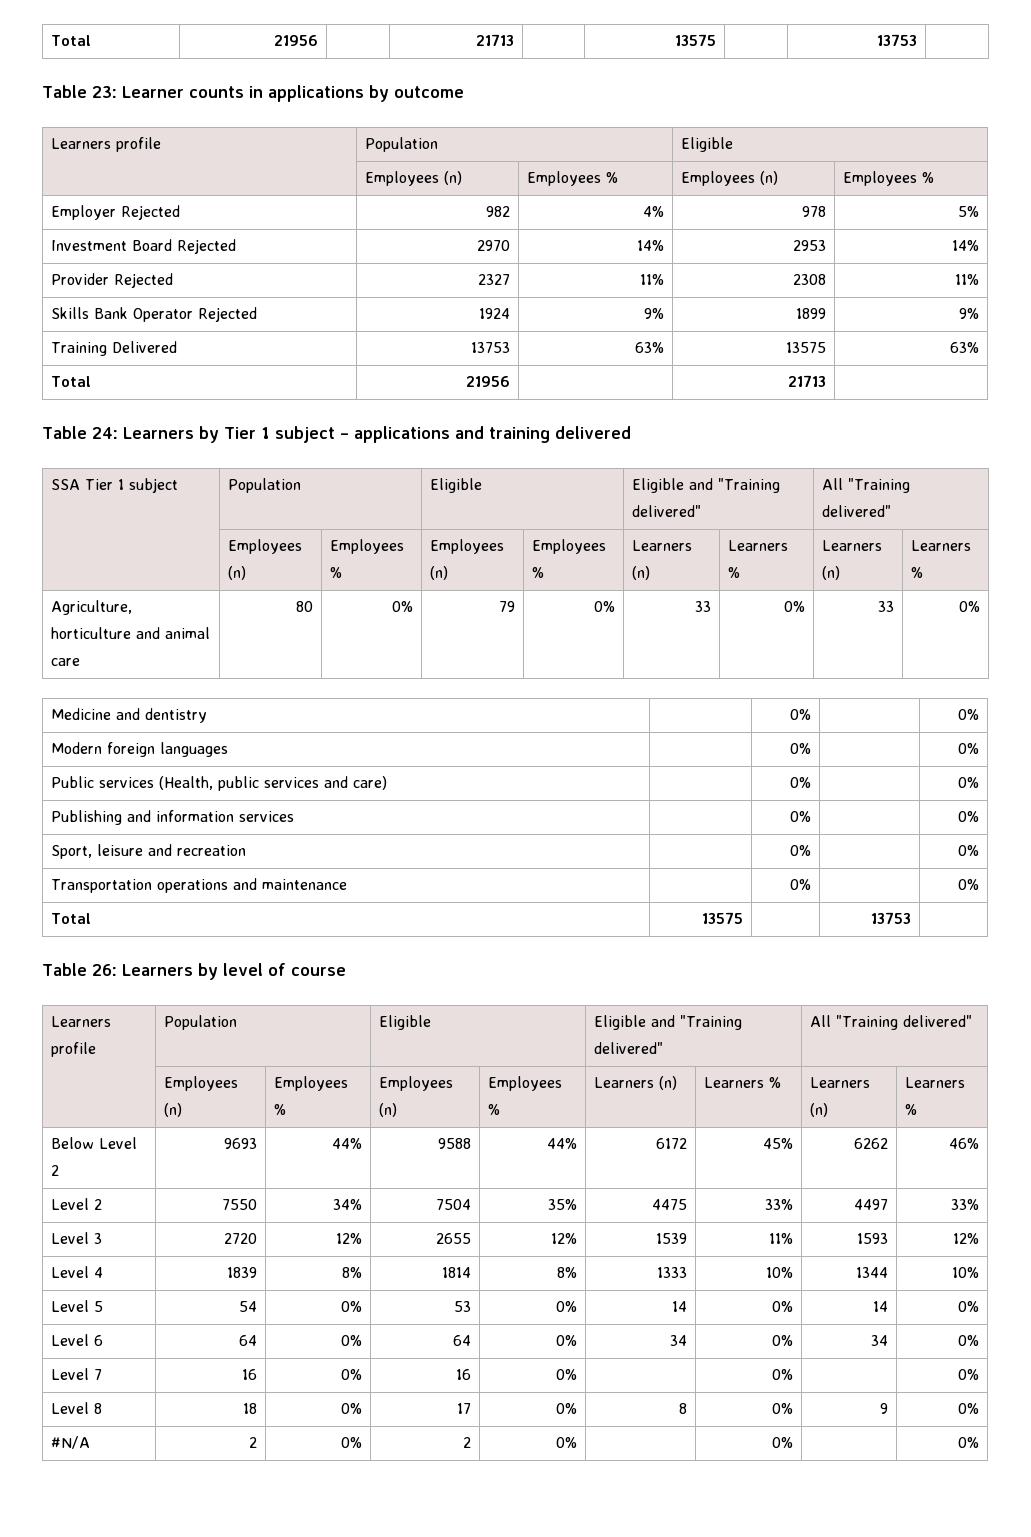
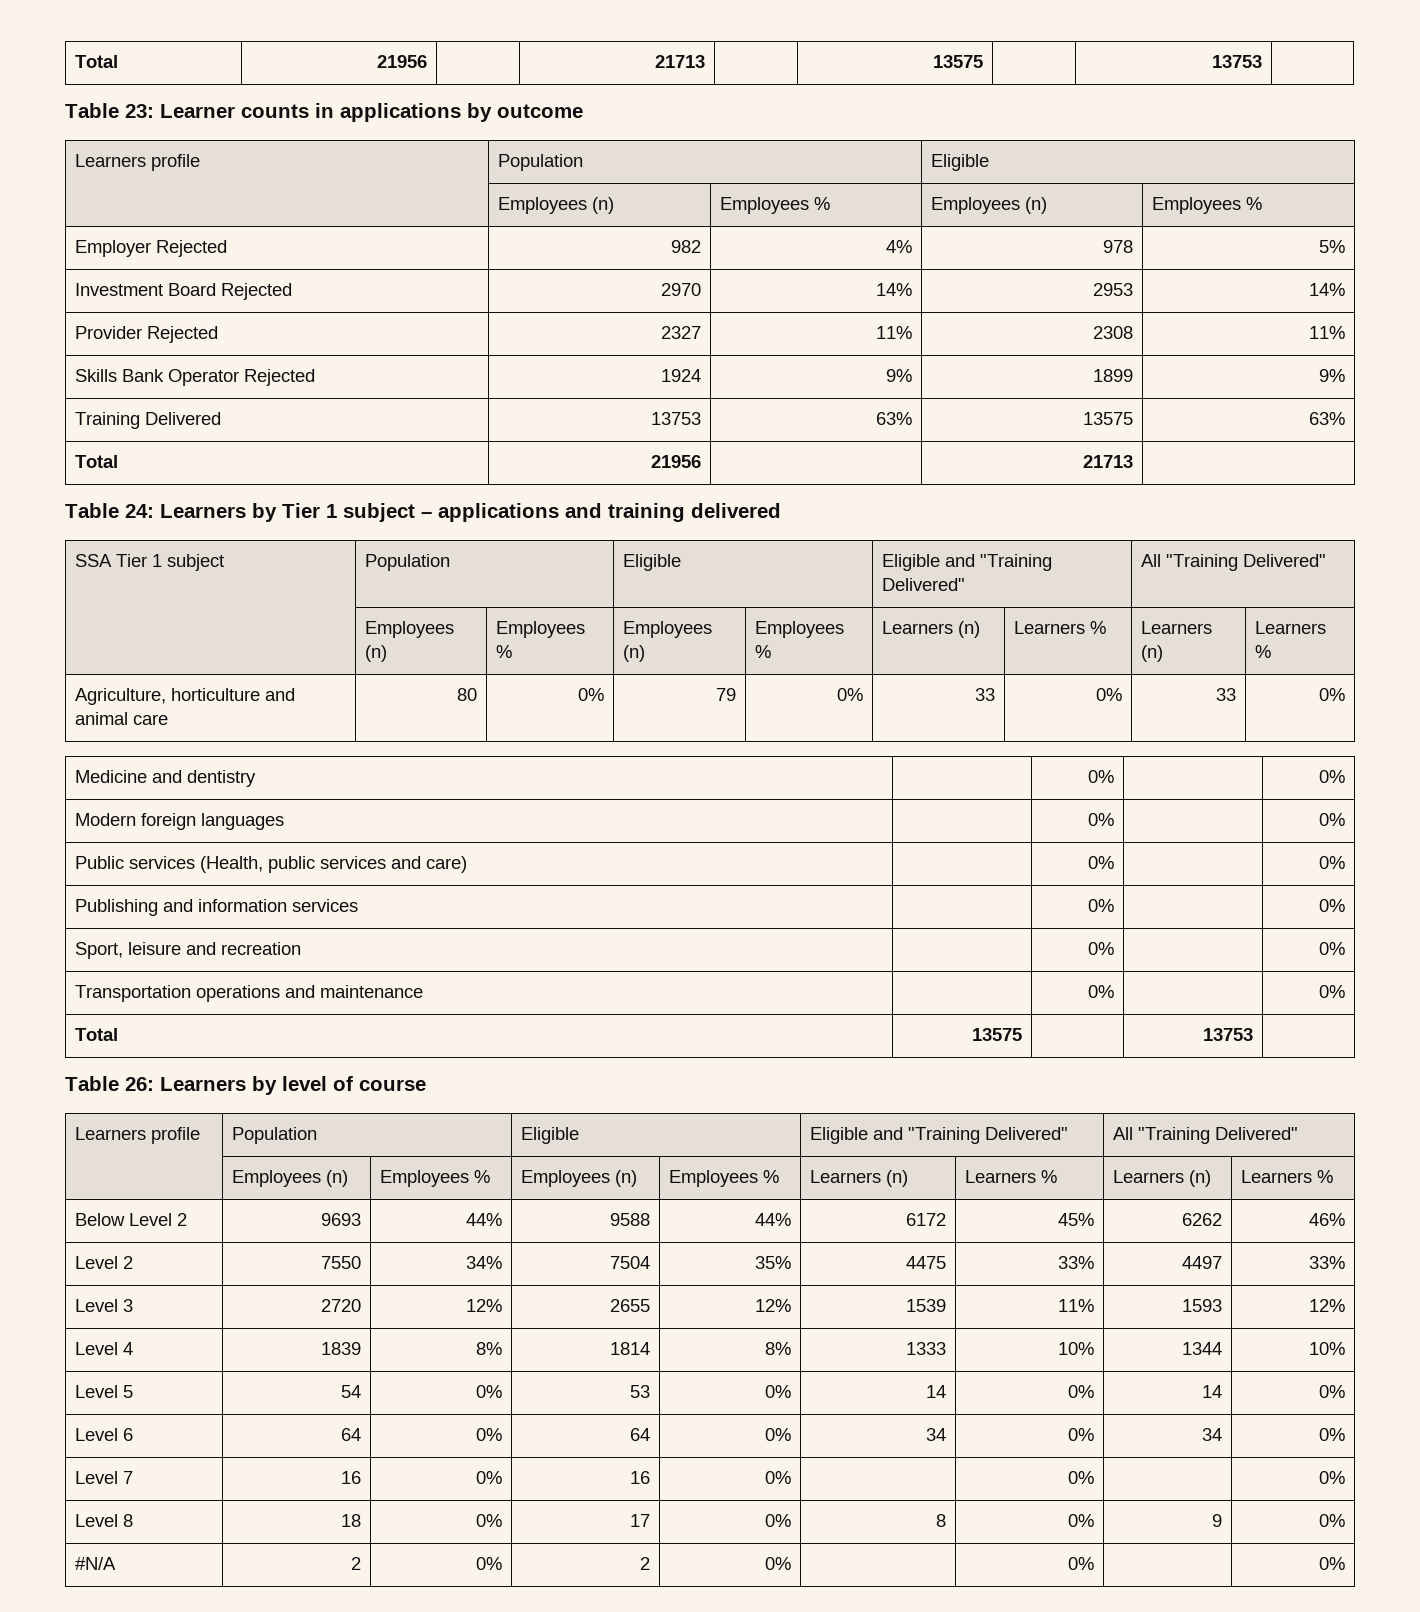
[632,505,702,517] [822,478,911,493] [822,505,892,517] delivered" | All "Training delivered" -> [881,578,965,591] [1140,554,1326,571] Delivered" | All "Training Delivered"
[594,1042,664,1054] [810,1015,973,1030] delivered" | All "Training delivered" -> [984,1127,1068,1140] [1112,1127,1298,1144] Delivered" | All "Training Delivered"

